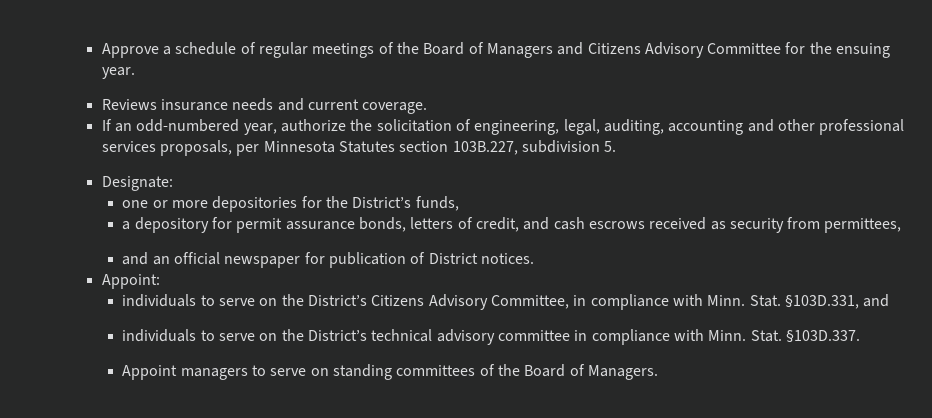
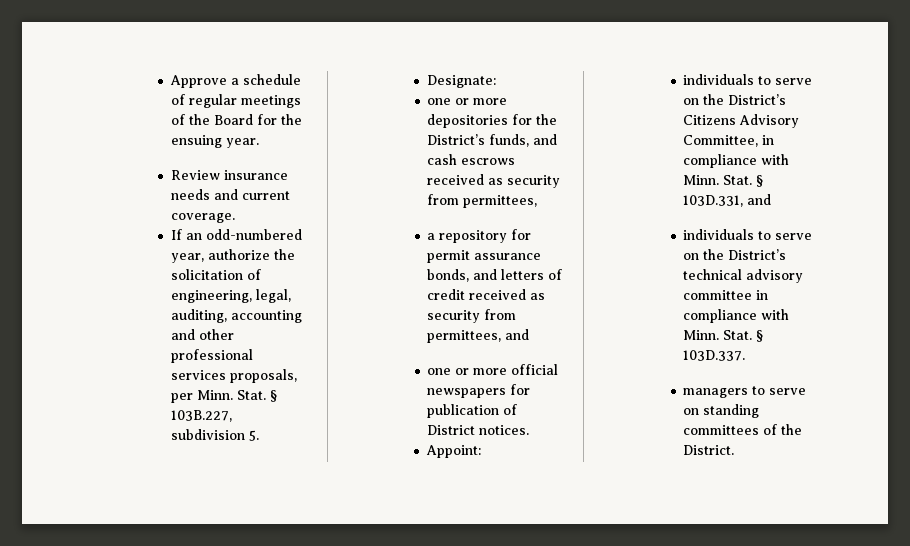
[468,42,782,58] of Managers and Citizens Advisory Committee -> (253, 119) none
[101,99,157,110] Reviews -> [170,170,220,180] Review
[263,141,449,153] Minnesota Statutes section -> [196,390,278,402] Minn. Stat. §
[122,217,519,233] // a depository for permit assurance bonds, letters of credit, -> (530, 140) none
[122,252,301,268] and an official newspaper -> [427,229,532,243] [427,250,542,263] [427,269,563,282] [427,289,546,300] [427,309,517,323] [427,329,530,343] [427,364,559,375] [427,388,507,398] a repository for permit assurance bonds, and letters of credit received as security from permittees, and // one or more official newspapers
[784,295,859,309] §103D.331, -> [756,175,765,187] [683,195,744,207] § 103D.331,
[785,330,860,343] [122,365,178,380] §103D.337. // Appoint -> [756,330,765,342] [683,350,746,361] § 103D.337. //
[524,364,658,380] Board of Managers. -> [683,445,735,455] District.

